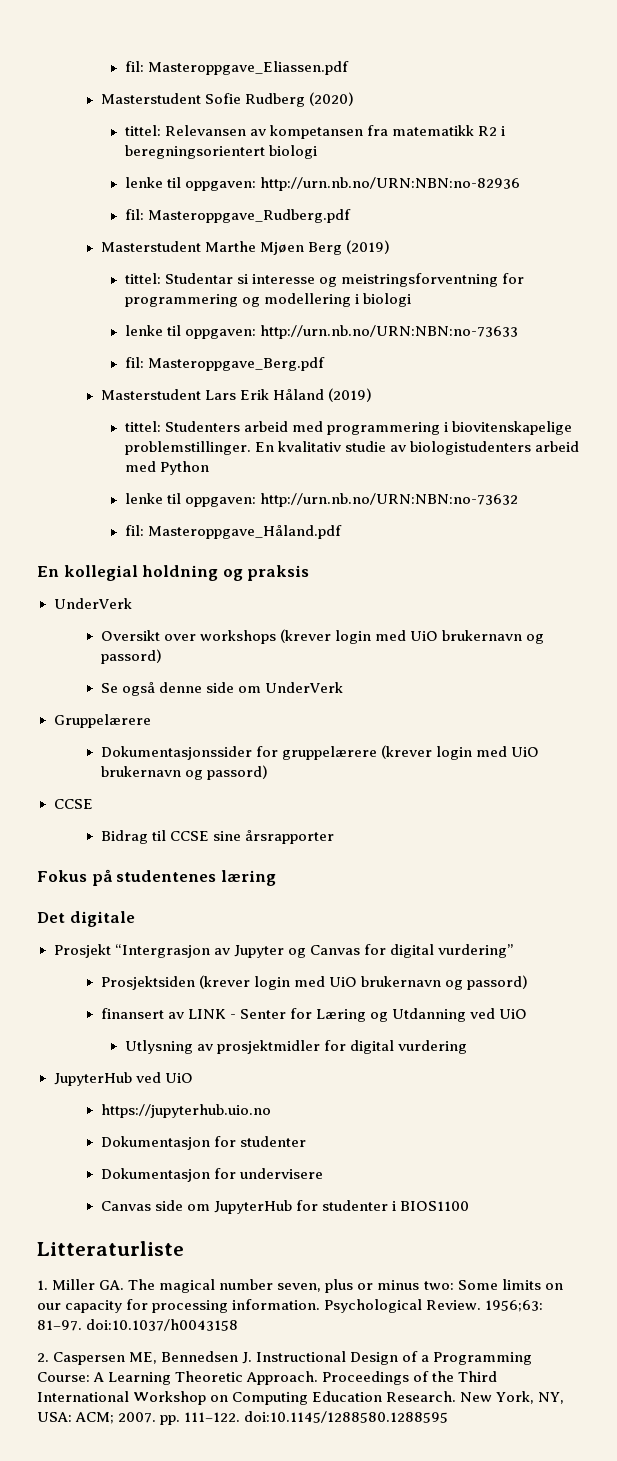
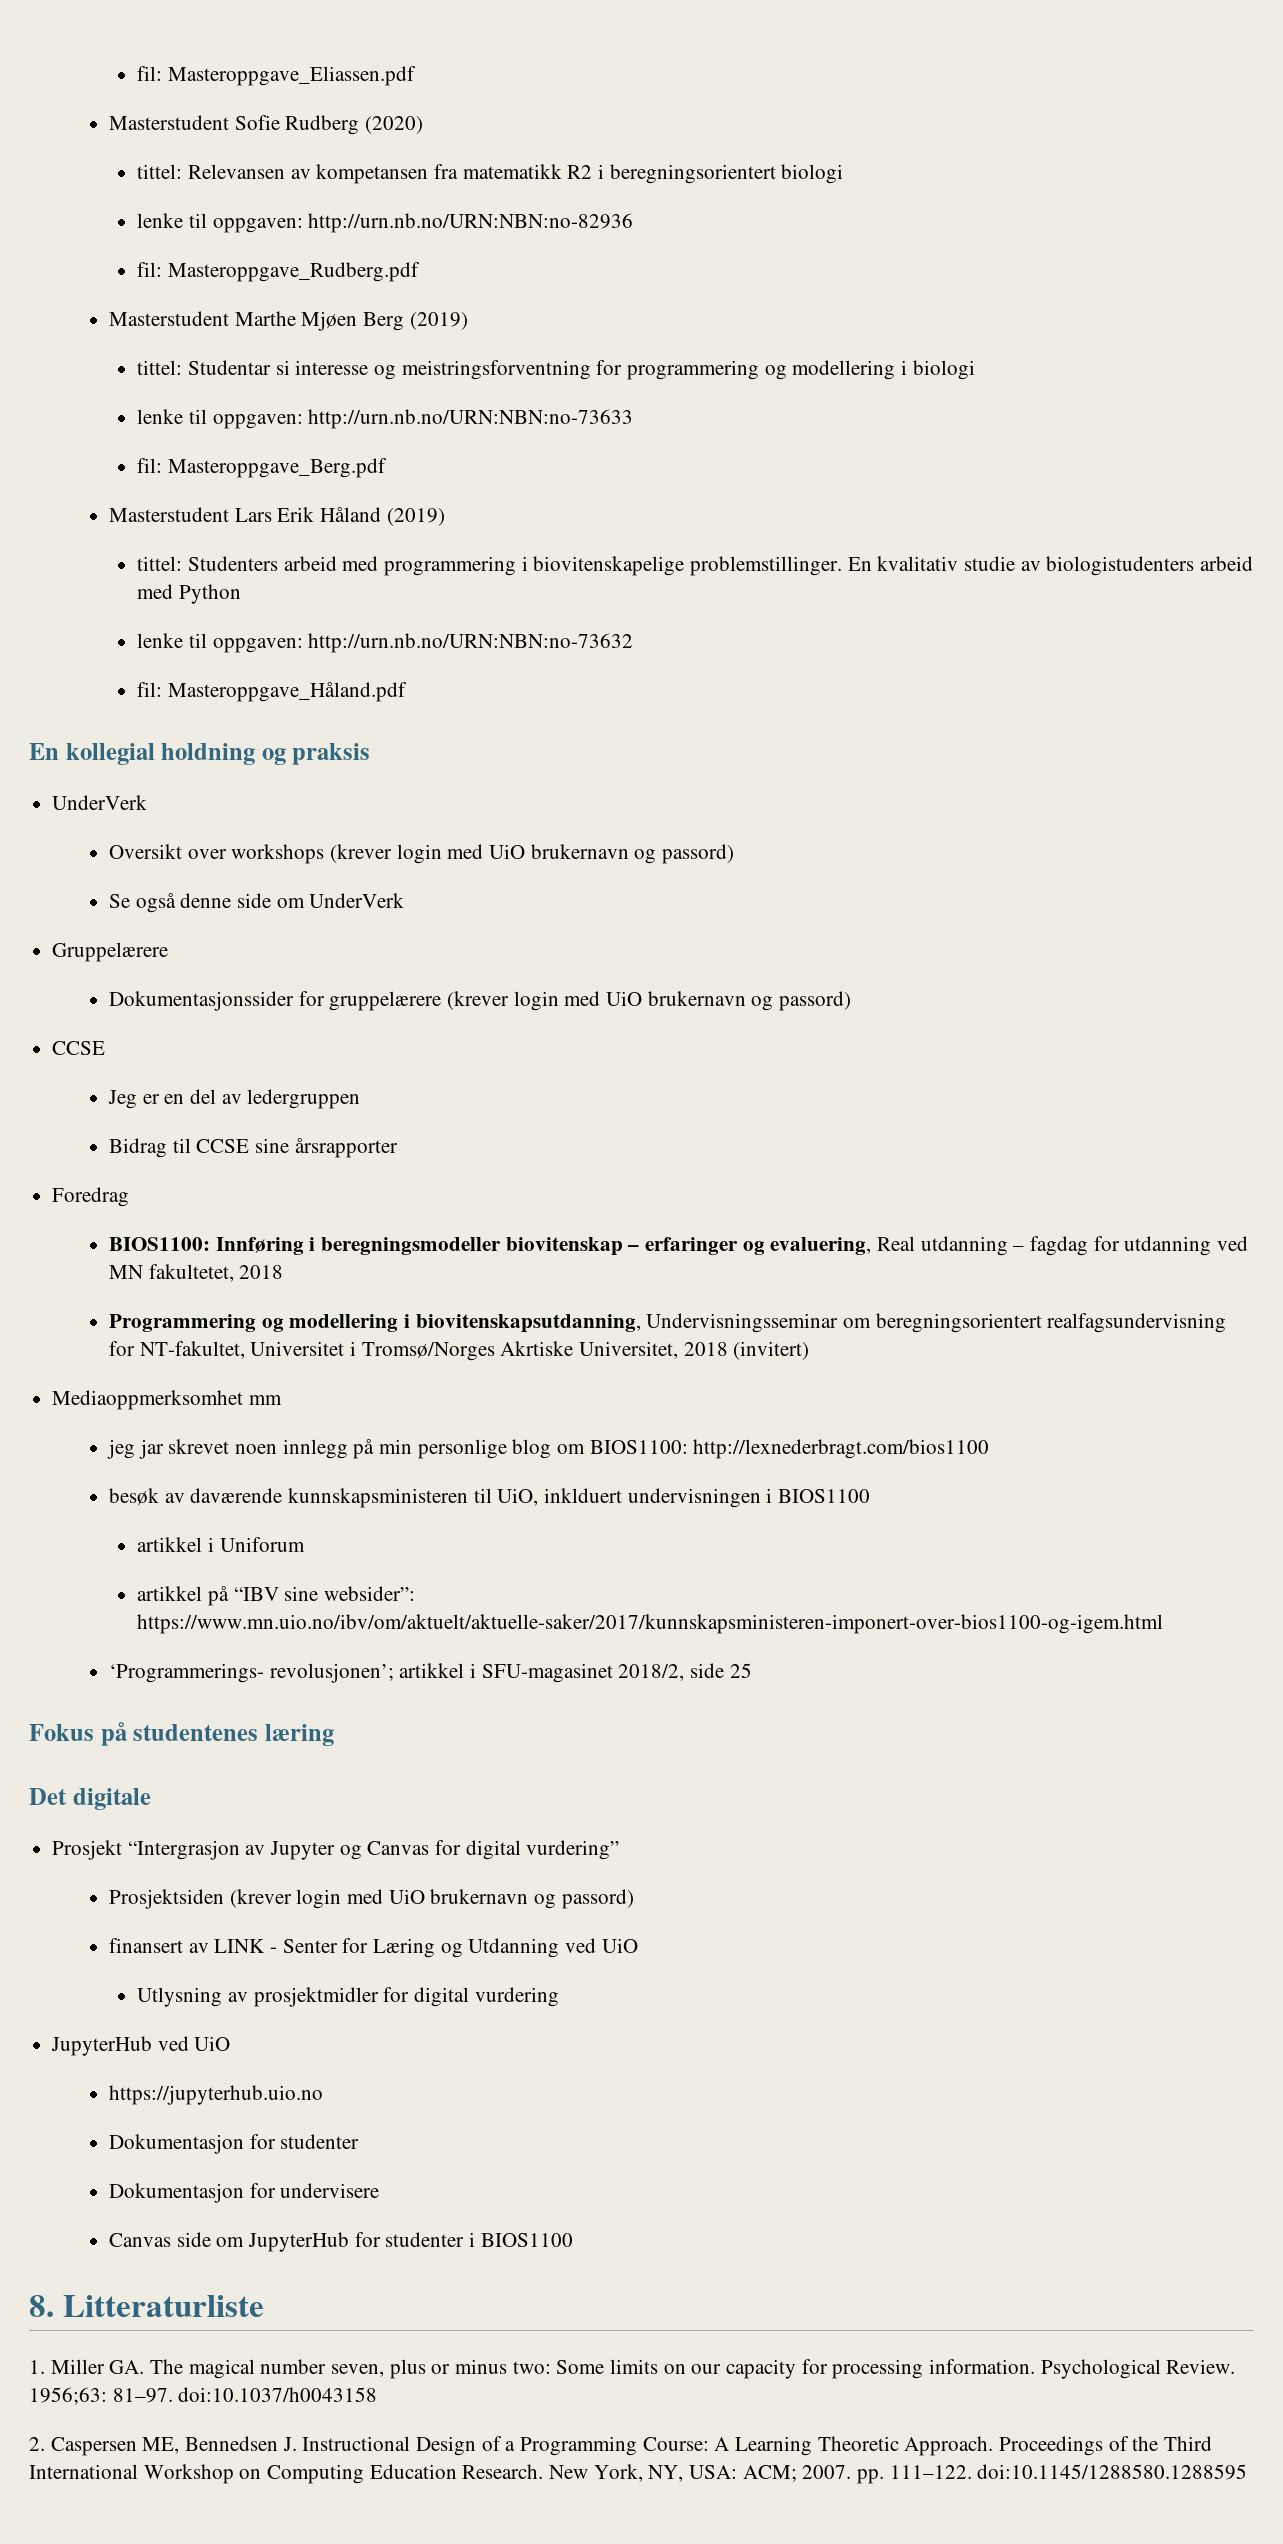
(93, 804) none -> [107,1089,361,1109] // Jeg er en del av ledergruppen
(335, 837) none -> [52,1187,130,1207] [108,1236,1248,1256] [108,1264,284,1282] [108,1313,1227,1333] [108,1341,810,1361] [52,1390,282,1410] [106,1439,990,1459] [108,1488,870,1508] [137,1537,305,1552] [137,1586,415,1606] [137,1614,1164,1634] [108,1663,752,1683] // Foredrag // BIOS1100: Innføring i beregningsmodeller biovitenskap – erfaringer og evaluering, Real utdanning – fagdag for utdanning ved MN fakultetet, 2018 // Programmering og modellering i biovitenskapsutdanning, Undervisningsseminar om beregningsorientert realfagsundervisning for NT-fakultet, Universitet i Tromsø/Norges Akrtiske Universitet, 2018 (invitert) // Mediaoppmerksomhet mm // jeg jar skrevet noen innlegg på min personlige blog om BIOS1100: http://lexnederbragt.com/bios1100 // besøk av daværende kunnskapsministeren til UiO, inklduert undervisningen i BIOS1100 // artikkel i Uniforum // artikkel på “IBV sine websider”: https://www.mn.uio.no/ibv/om/aktuelt/aktuelle-saker/2017/kunnskapsministeren-imponert-over-bios1100-og-igem.html // ‘Programmerings- revolusjonen’; artikkel i SFU-magasinet 2018/2, side 25
(470, 1206) none -> [29,2295,54,2317] 8.

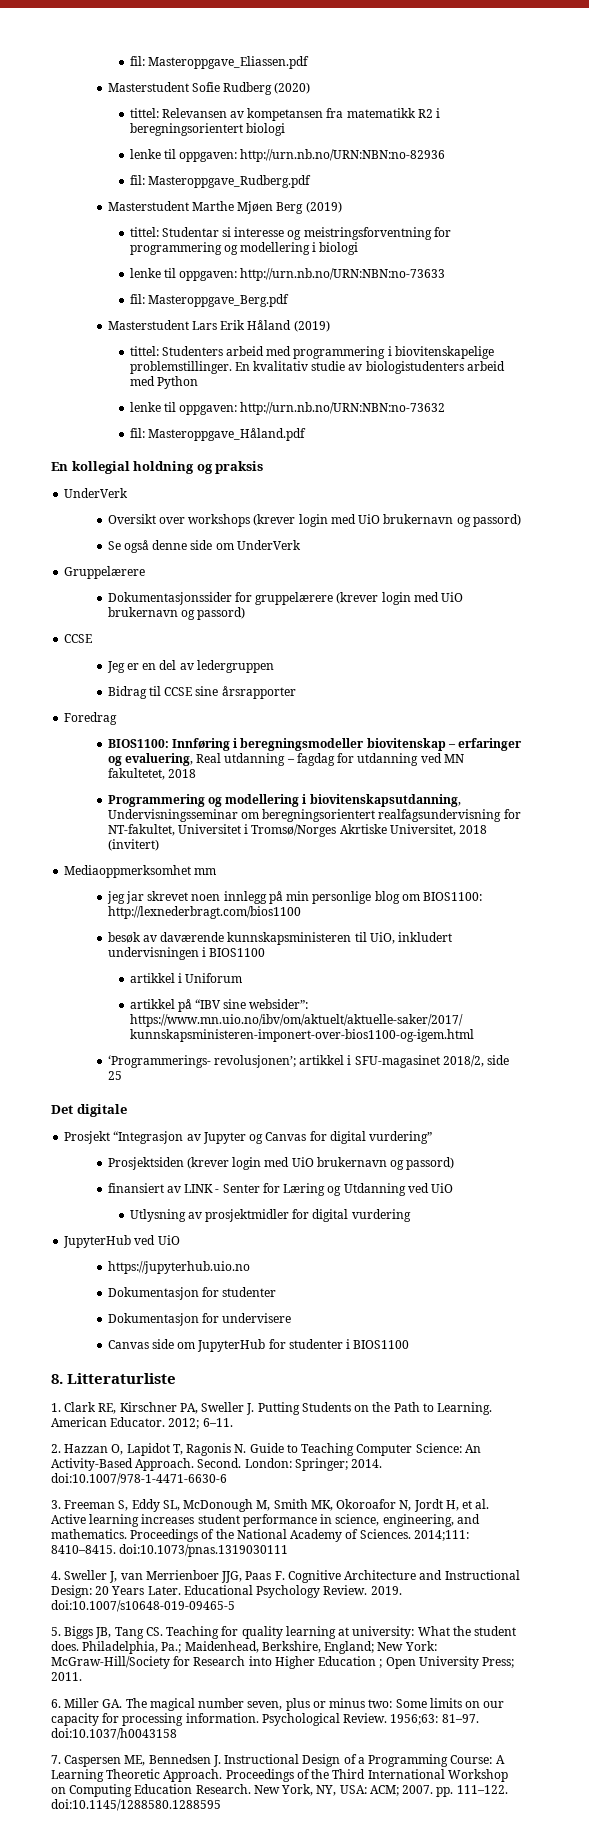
[543,1488,622,1503] inklduert -> [398,932,453,942] inkludert
[29,1722,334,1746] // Fokus på studentenes læring -> (122, 1075) none
[127,1840,240,1860] “Intergrasjon -> [113,1131,184,1144] “Integrasjon
[108,1938,183,1953] finansert -> [107,1183,164,1193] finansiert
(45, 2367) none -> [64,1402,493,1415] [51,1417,233,1429] [51,1443,481,1456] [51,1458,383,1471] [51,1473,227,1485] [51,1499,490,1512] [51,1514,480,1527] [51,1529,469,1542] [51,1544,289,1557] [51,1570,520,1583] [51,1585,402,1598] [51,1600,235,1612] [51,1626,517,1639] [51,1641,437,1654] [51,1656,515,1669] [51,1672,82,1681] [51,1699,61,1708] Clark RE, Kirschner PA, Sweller J. Putting Students on the Path to Learning. American Educator. 2012; 6–11. // 2. Hazzan O, Lapidot T, Ragonis N. Guide to Teaching Computer Science: An Activity-Based Approach. Second. London: Springer; 2014. doi:10.1007/978-1-4471-6630-6 // 3. Freeman S, Eddy SL, McDonough M, Smith MK, Okoroafor N, Jordt H, et al. Active learning increases student performance in science, engineering, and mathematics. Proceedings of the National Academy of Sciences. 2014;111: 8410–8415. doi:10.1073/pnas.1319030111 // 4. Sweller J, van Merrienboer JJG, Paas F. Cognitive Architecture and Instructional Design: 20 Years Later. Educational Psychology Review. 2019. doi:10.1007/s10648-019-09465-5 // 5. Biggs JB, Tang CS. Teaching for quality learning at university: What the student does. Philadelphia, Pa.; Maidenhead, Berkshire, England; New York: McGraw-Hill/Society for Research into Higher Education ; Open University Press; 2011. // 6.
[29,2437,45,2451] 2. -> [51,1755,61,1764] 7.

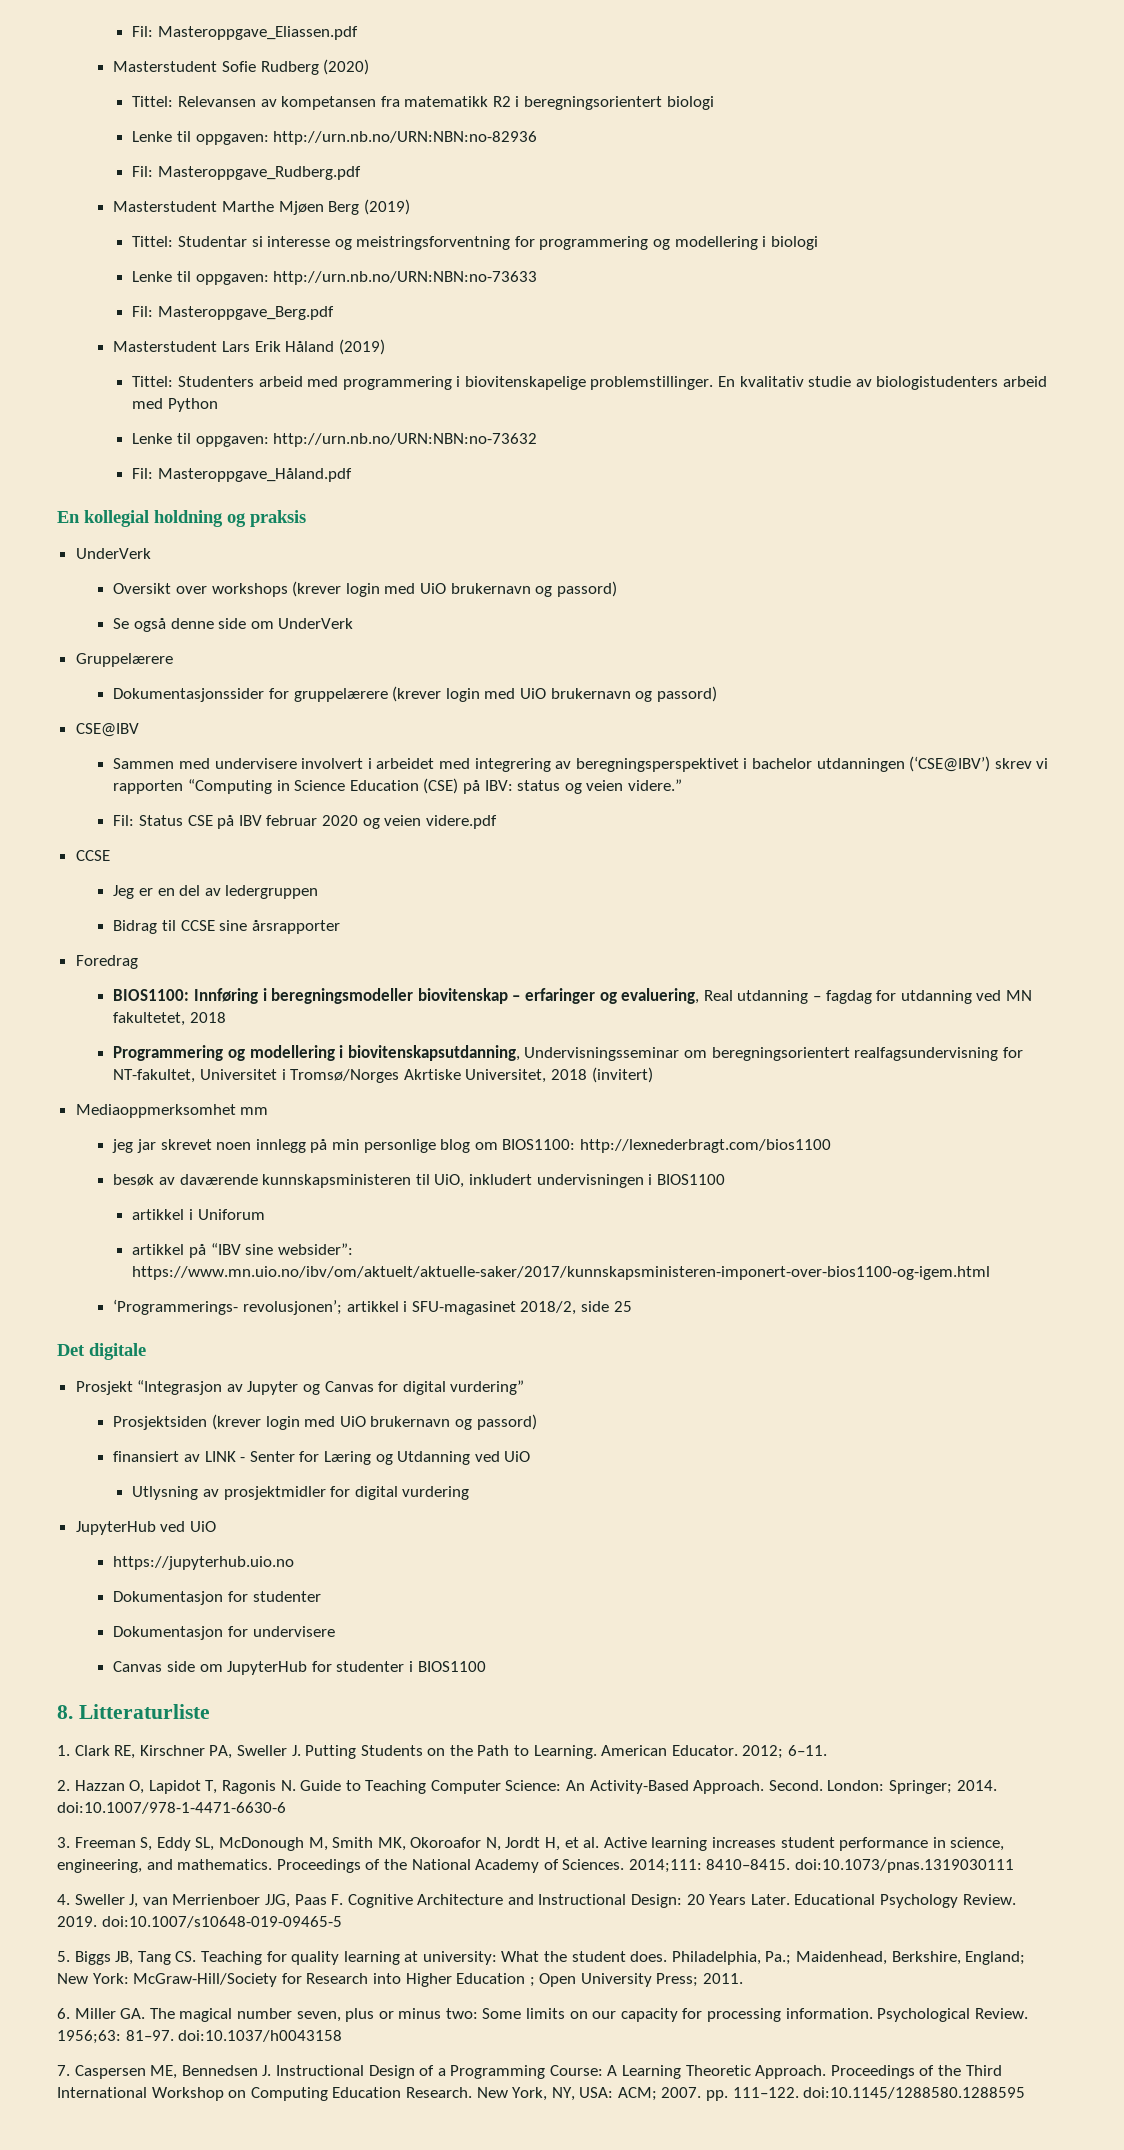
[129,56,145,66] fil: -> [132,26,154,37] Fil:
[129,108,159,118] tittel: -> [132,96,174,107] Tittel:
[129,149,161,159] lenke -> [132,131,173,142] Lenke
[129,175,145,185] fil: -> [132,166,154,177] Fil:
[129,227,159,237] tittel: -> [132,236,174,247] Tittel:
[129,268,161,278] lenke -> [132,271,173,282] Lenke
[129,294,145,304] fil: -> [132,306,154,317] Fil:
[129,346,159,356] tittel: -> [132,376,174,387] Tittel:
[129,402,161,412] lenke -> [132,433,173,444] Lenke
[129,428,145,438] fil: -> [132,468,154,479] Fil:
(246, 613) none -> [75,723,139,737] [113,756,1049,772] [113,778,682,794] [113,815,497,829] // CSE@IBV // Sammen med undervisere involvert i arbeidet med integrering av beregningsperspektivet i bachelor utdanningen (‘CSE@IBV’) skrev vi rapporten “Computing in Science Education (CSE) på IBV: status og veien videre.” // Fil: Status CSE på IBV februar 2020 og veien videre.pdf

